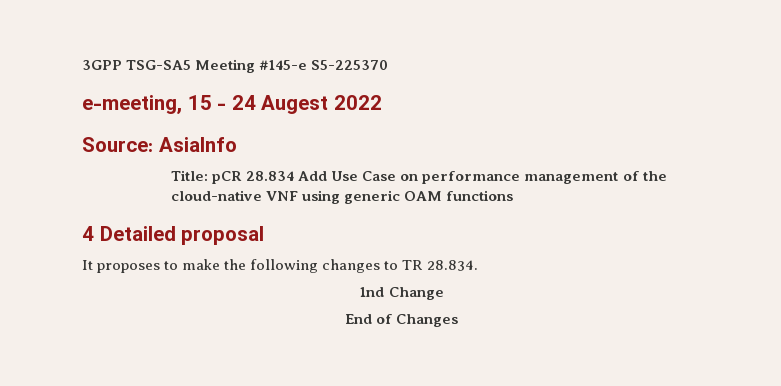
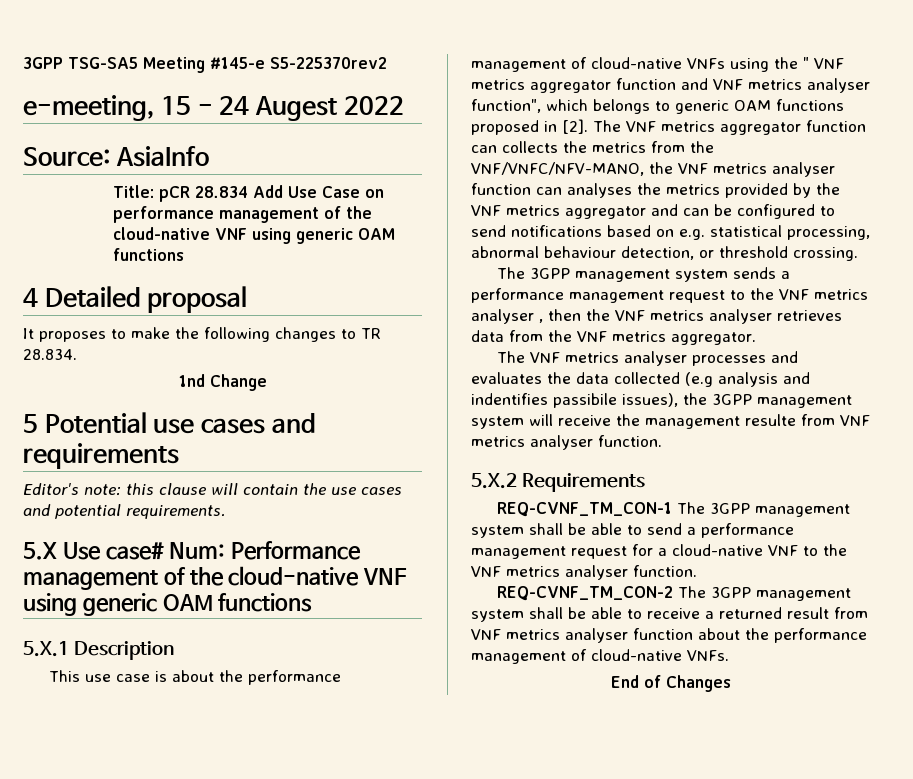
[311,60,389,70] S5-225370 -> [270,57,387,69] S5-225370rev2
(444, 293) none -> [23,412,316,434] [23,443,179,469] [23,483,402,496] [23,504,225,519] [23,541,362,560] [23,566,408,590] [23,593,313,616] [23,641,174,660] [49,670,342,685] [471,57,844,72] [471,78,870,93] [471,99,844,114] [471,119,866,135] [471,141,714,153] [471,162,835,177] [471,183,840,198] [471,204,835,219] [471,225,870,240] [471,246,858,261] [497,267,791,282] [471,288,868,303] [471,309,842,324] [471,330,756,345] [497,351,799,366] [471,372,810,387] [471,393,852,408] [471,414,870,429] [471,435,662,450] [471,473,645,492] [497,502,851,517] [471,523,794,538] [471,544,847,559] [471,565,697,580] [497,586,852,601] [471,607,868,622] [471,628,867,643] [471,649,729,664] // 5 Potential use cases and requirements // Editor's note: this clause will contain the use cases and potential requirements. // 5.X Use case# Num: Performance management of the cloud-native VNF using generic OAM functions // 5.X.1 Description // This use case is about the performance management of cloud-native VNFs using the " VNF metrics aggregator function and VNF metrics analyser function", which belongs to generic OAM functions proposed in [2]. The VNF metrics aggregator function can collects the metrics from the VNF/VNFC/NFV-MANO, the VNF metrics analyser function can analyses the metrics provided by the VNF metrics aggregator and can be configured to send notifications based on e.g. statistical processing, abnormal behaviour detection, or threshold crossing. // The 3GPP management system sends a performance management request to the VNF metrics analyser , then the VNF metrics analyser retrieves data from the VNF metrics aggregator. // The VNF metrics analyser processes and evaluates the data collected (e.g analysis and indentifies passibile issues), the 3GPP management system will receive the management resulte from VNF metrics analyser function. // 5.X.2 Requirements // REQ-CVNF_TM_CON-1 The 3GPP management system shall be able to send a performance management request for a cloud-native VNF to the VNF metrics analyser function. // REQ-CVNF_TM_CON-2 The 3GPP management system shall be able to receive a returned result from VNF metrics analyser function about the performance management of cloud-native VNFs.

